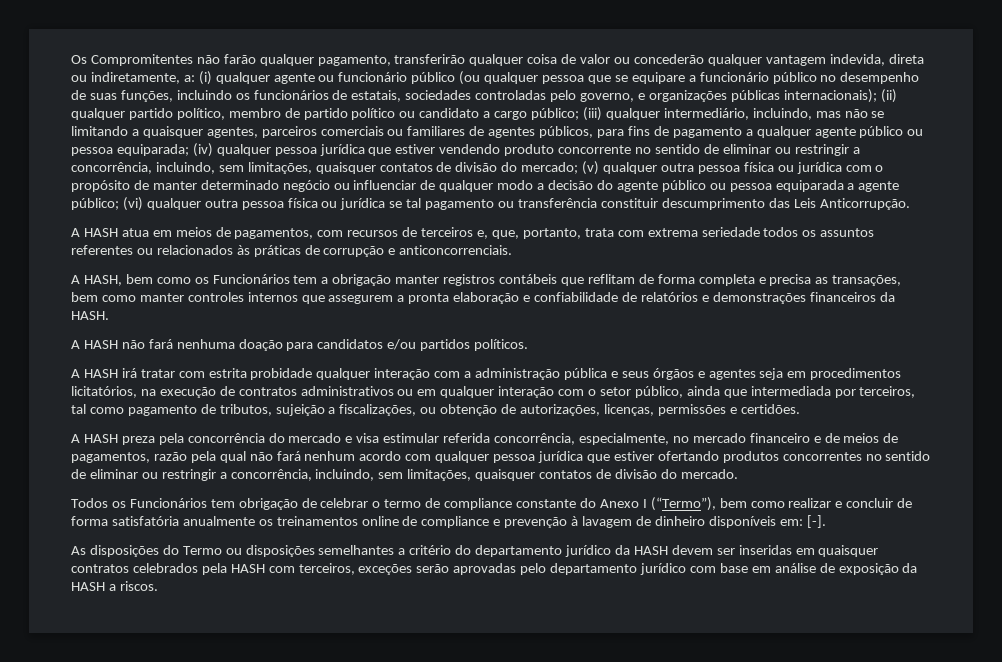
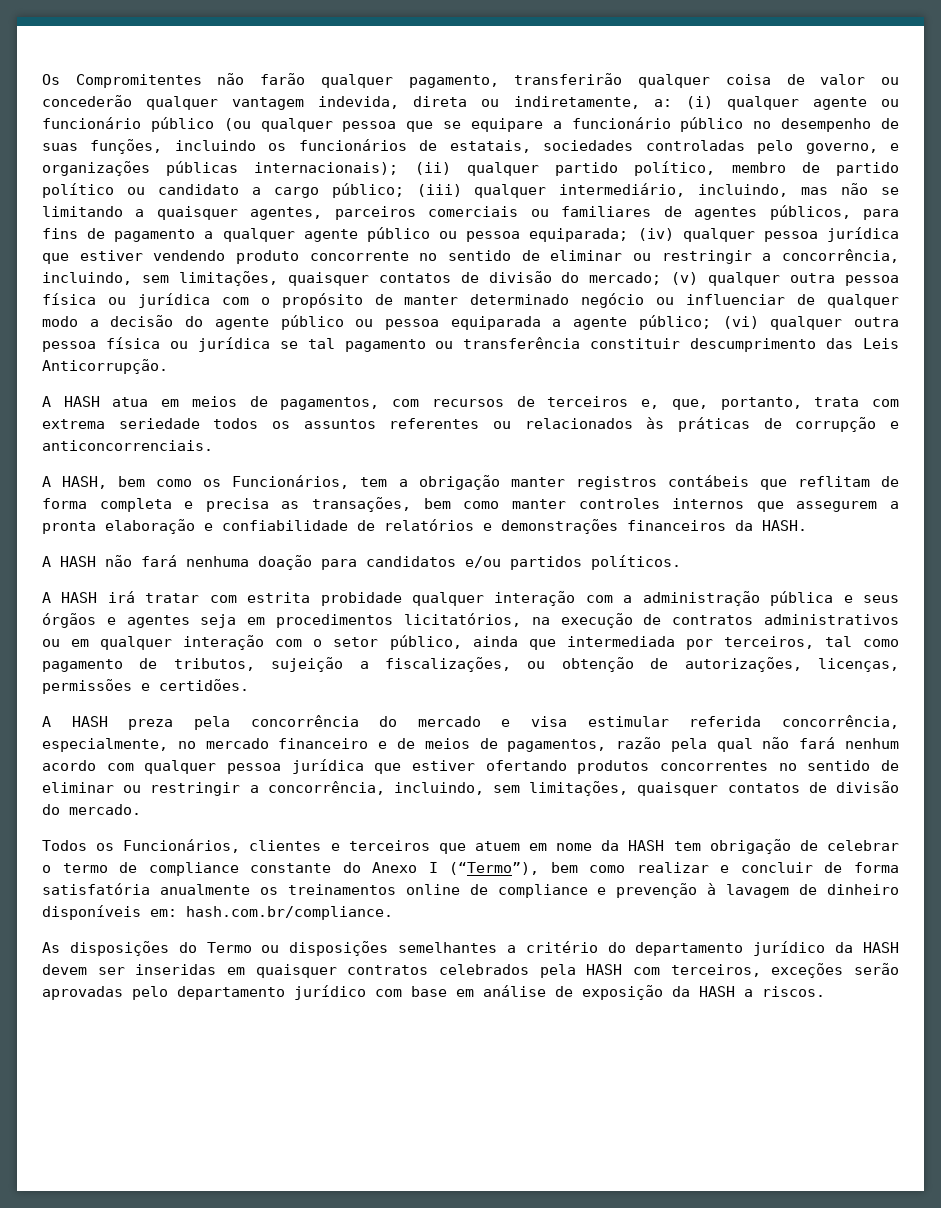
[212,274,290,284] Funcionários -> [232,475,350,489] Funcionários,
[129,498,207,508] Funcionários -> [123,839,665,854] Funcionários, clientes e terceiros que atuem em nome da HASH
[806,515,826,528] [-]. -> [186,906,393,920] hash.com.br/compliance.

